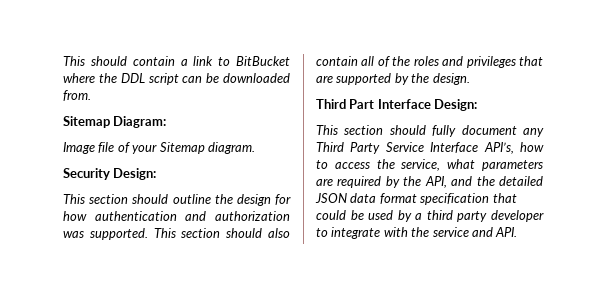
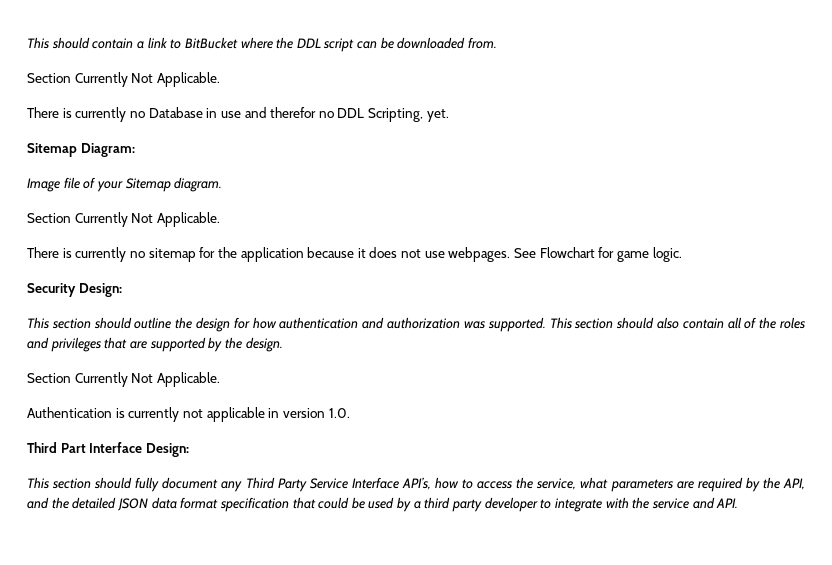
(91, 95) none -> [27,72,220,87] [27,107,449,122] // Section Currently Not Applicable. // There is currently no Database in use and therefor no DDL Scripting, yet.
(255, 148) none -> [27,212,220,227] [27,247,682,262] // Section Currently Not Applicable. // There is currently no sitemap for the application because it does not use webpages. See Flowchart for game logic.
(470, 79) none -> [27,372,220,387] [27,407,350,422] // Section Currently Not Applicable. // Authentication is currently not applicable in version 1.0.

